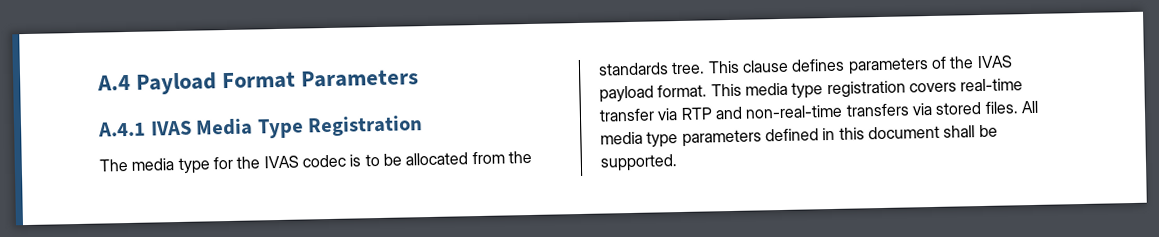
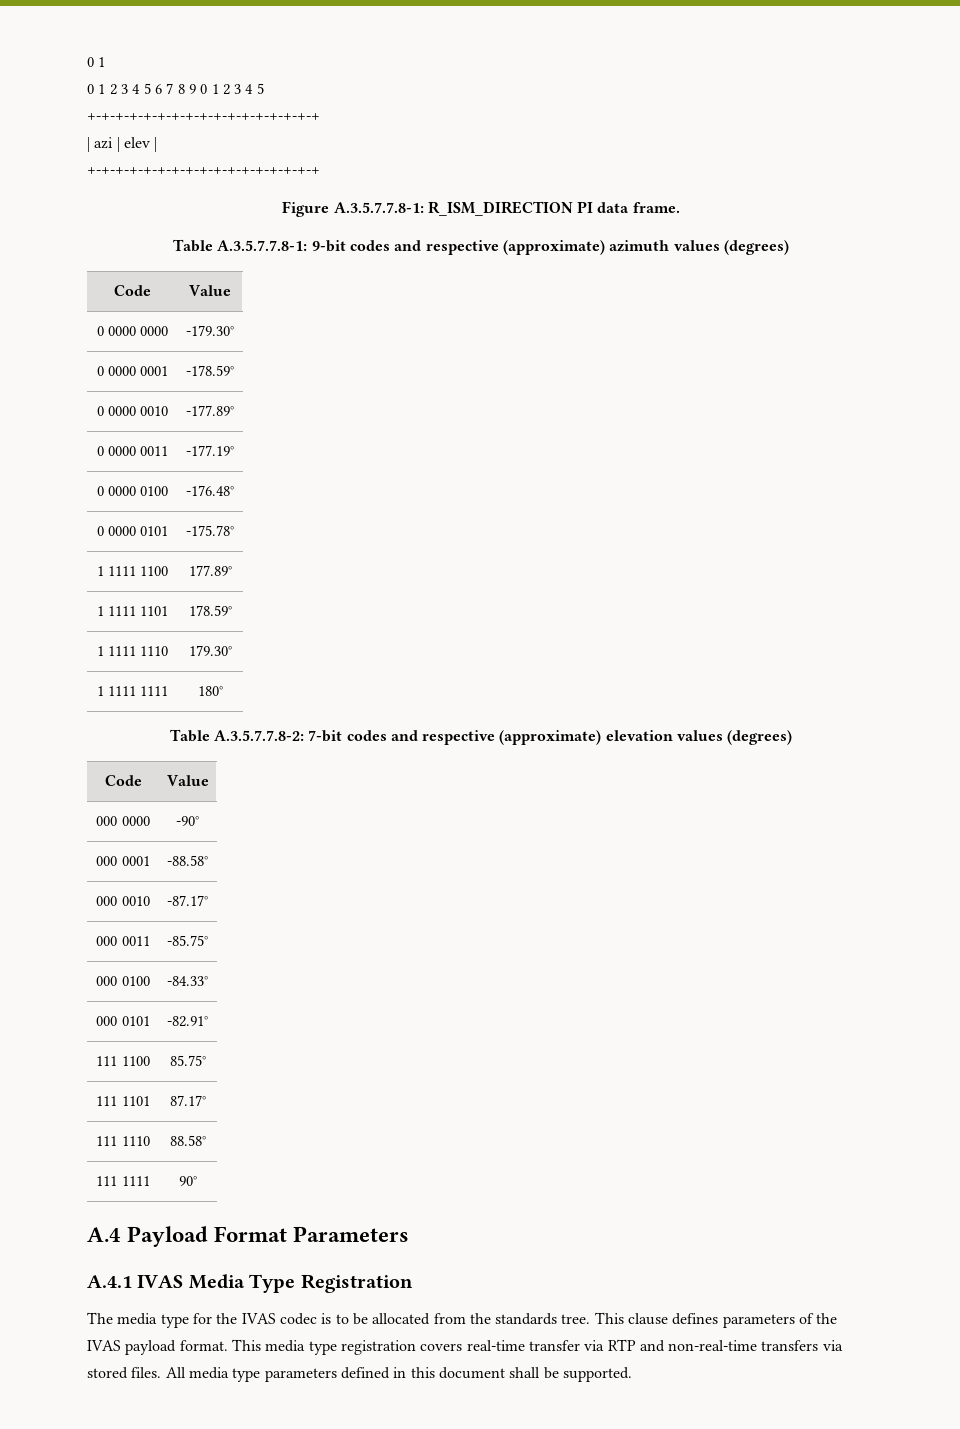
(97, 82) none -> [87,57,106,67] [87,83,264,95] [87,113,320,121] [87,137,158,152] [87,167,320,175] [282,201,680,217] [173,239,789,255] [114,285,151,296] [189,285,231,296] [96,326,169,336] [186,325,234,336] [96,366,169,376] [186,365,234,376] [96,406,169,416] [186,405,234,416] [96,446,169,456] [186,445,234,456] [96,486,169,496] [186,485,234,496] [96,526,169,536] [186,525,234,536] [96,566,169,576] [188,565,232,576] [96,606,169,616] [188,605,232,616] [96,646,169,656] [188,645,232,656] [96,686,169,696] [197,686,223,696] [169,729,793,745] [104,775,142,786] [166,775,209,786] [96,816,150,826] [176,816,199,826] [96,856,150,866] [167,855,208,866] [96,896,150,906] [167,895,208,906] [96,936,150,946] [167,935,208,946] [96,976,150,986] [167,976,208,986] [96,1016,150,1026] [167,1016,208,1027] [96,1056,150,1066] [169,1055,206,1066] [96,1096,150,1106] [169,1095,206,1106] [96,1136,150,1146] [169,1135,206,1146] [96,1176,150,1186] [178,1176,197,1186] 0 1 // 0 1 2 3 4 5 6 7 8 9 0 1 2 3 4 5 // +-+-+-+-+-+-+-+-+-+-+-+-+-+-+-+-+ // | azi | elev | // +-+-+-+-+-+-+-+-+-+-+-+-+-+-+-+-+ // Figure A.3.5.7.7.8-1: R_ISM_DIRECTION PI data frame. // Table A.3.5.7.7.8-1: 9-bit codes and respective (approximate) azimuth values (degrees) // Code | Value // 0 0000 0000 | -179.30° // 0 0000 0001 | -178.59° // 0 0000 0010 | -177.89° // 0 0000 0011 | -177.19° // 0 0000 0100 | -176.48° // 0 0000 0101 | -175.78° // 1 1111 1100 | 177.89° // 1 1111 1101 | 178.59° // 1 1111 1110 | 179.30° // 1 1111 1111 | 180° // Table A.3.5.7.7.8-2: 7-bit codes and respective (approximate) elevation values (degrees) // Code | Value // 000 0000 | -90° // 000 0001 | -88.58° // 000 0010 | -87.17° // 000 0011 | -85.75° // 000 0100 | -84.33° // 000 0101 | -82.91° // 111 1100 | 85.75° // 111 1101 | 87.17° // 111 1110 | 88.58° // 111 1111 | 90° //

